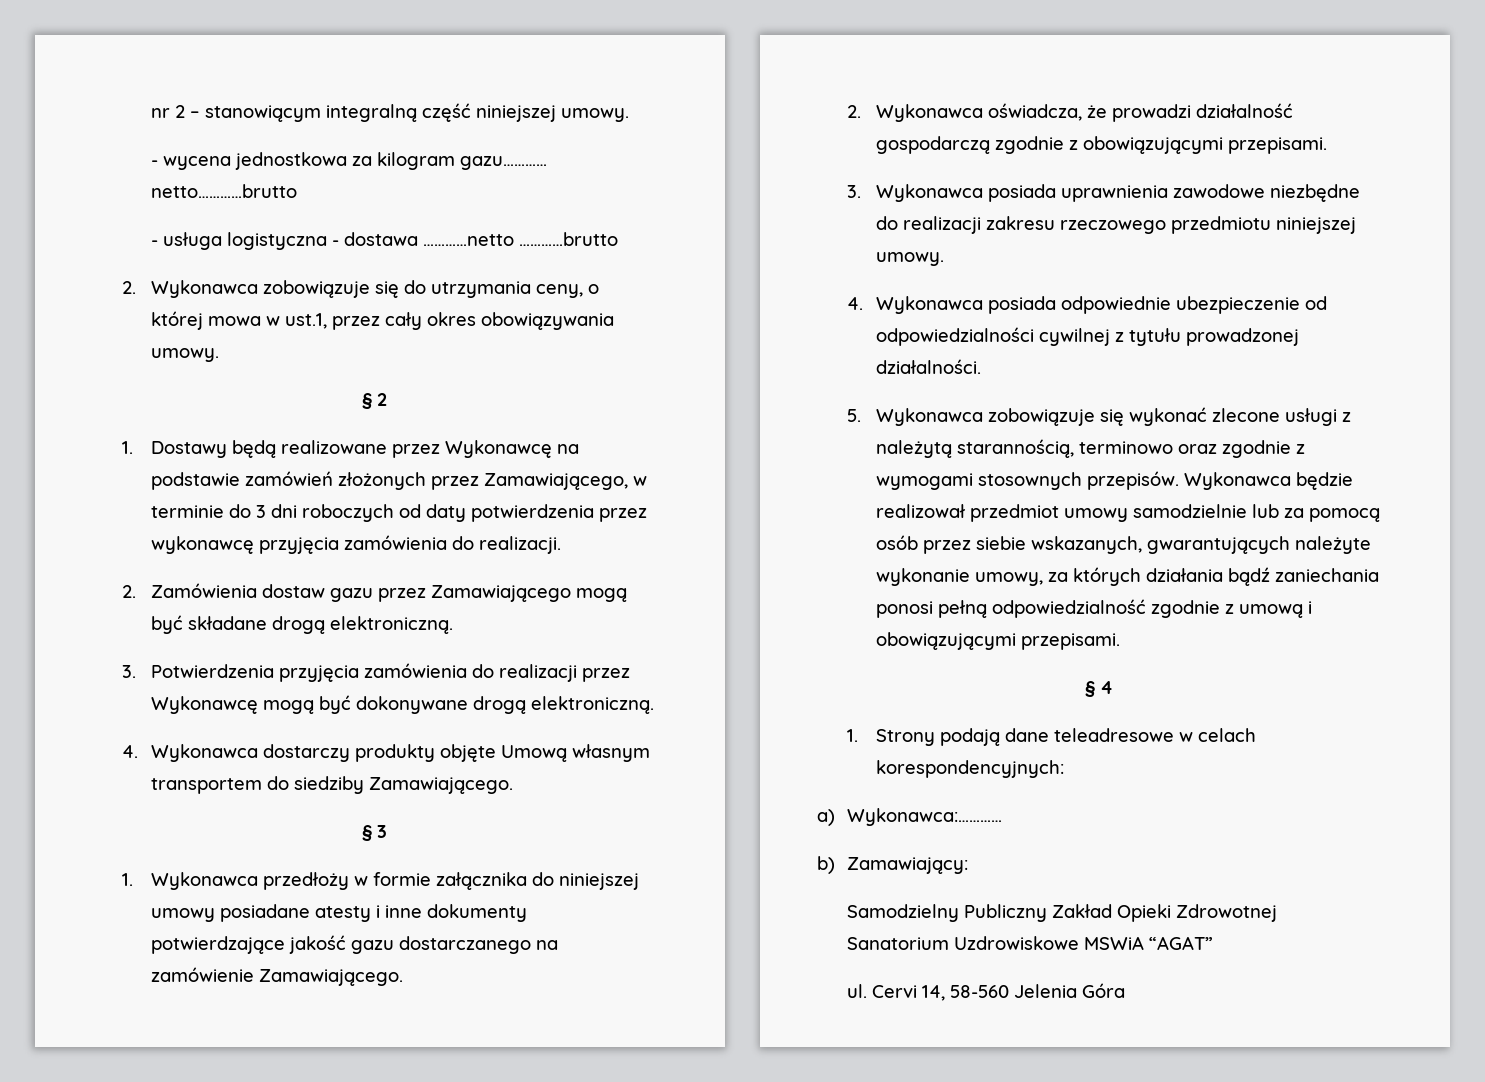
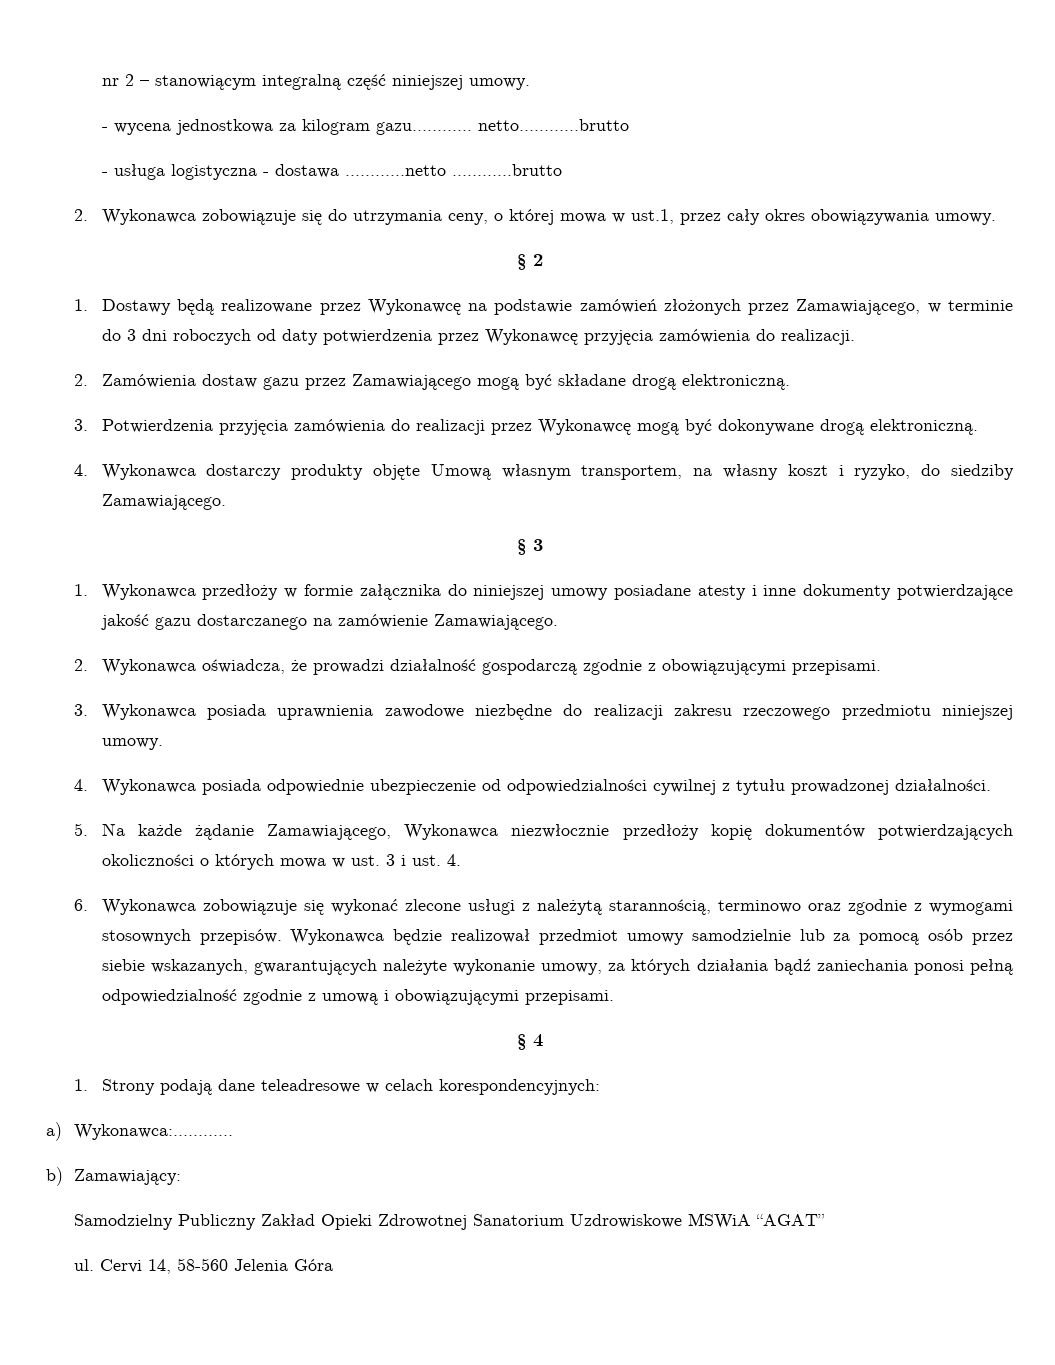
[151,536,255,554] wykonawcę -> [484,329,578,345] Wykonawcę
[151,778,263,794] transportem -> [581,464,911,480] transportem, na własny koszt i ryzyko,
(861, 415) none -> [101,823,1013,840] [101,854,461,870] [73,899,88,911] Na każde żądanie Zamawiającego, Wykonawca niezwłocznie przedłoży kopię dokumentów potwierdzających okoliczności o których mowa w ust. 3 i ust. 4. // 6.

